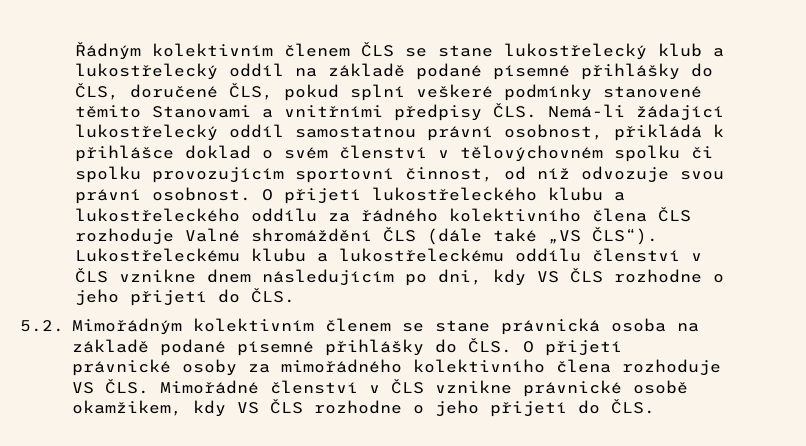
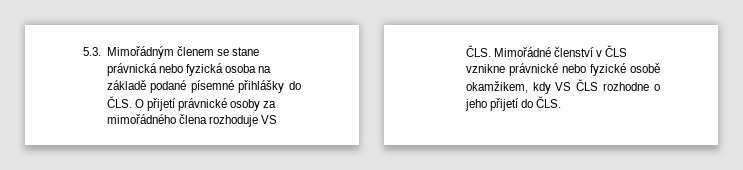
[74,42,724,60] [74,63,713,80] [74,83,702,101] [74,103,724,121] [74,124,724,141] [74,145,713,162] [74,166,724,183] [74,187,625,204] [74,207,691,222] [74,227,658,245] [74,248,702,262] [74,268,724,286] [74,288,295,306] [20,318,314,335] Řádným kolektivním členem ČLS se stane lukostřelecký klub a lukostřelecký oddíl na základě podané písemné přihlášky do ČLS, doručené ČLS, pokud splní veškeré podmínky stanovené těmito Stanovami a vnitřními předpisy ČLS. Nemá-li žádající lukostřelecký oddíl samostatnou právní osobnost, přikládá k přihlášce doklad o svém členství v tělovýchovném spolku či spolku provozujícím sportovní činnost, od níž odvozuje svou právní osobnost. O přijetí lukostřeleckého klubu a lukostřeleckého oddílu za řádného kolektivního člena ČLS rozhoduje Valné shromáždění ČLS (dále také „VS ČLS“). Lukostřeleckému klubu a lukostřeleckému oddílu členství v ČLS vznikne dnem následujícím po dni, kdy VS ČLS rozhodne o jeho přijetí do ČLS. // 5.2. Mimořádným kolektivním -> [83,46,174,59] 5.3. Mimořádným
(600, 326) none -> [158,63,223,76] nebo fyzická
[412,359,545,373] kolektivního -> (176, 119) none
(622, 388) none -> [561,63,626,76] nebo fyzické

